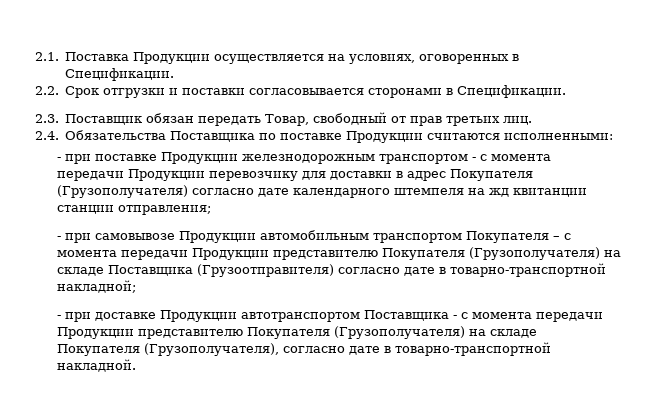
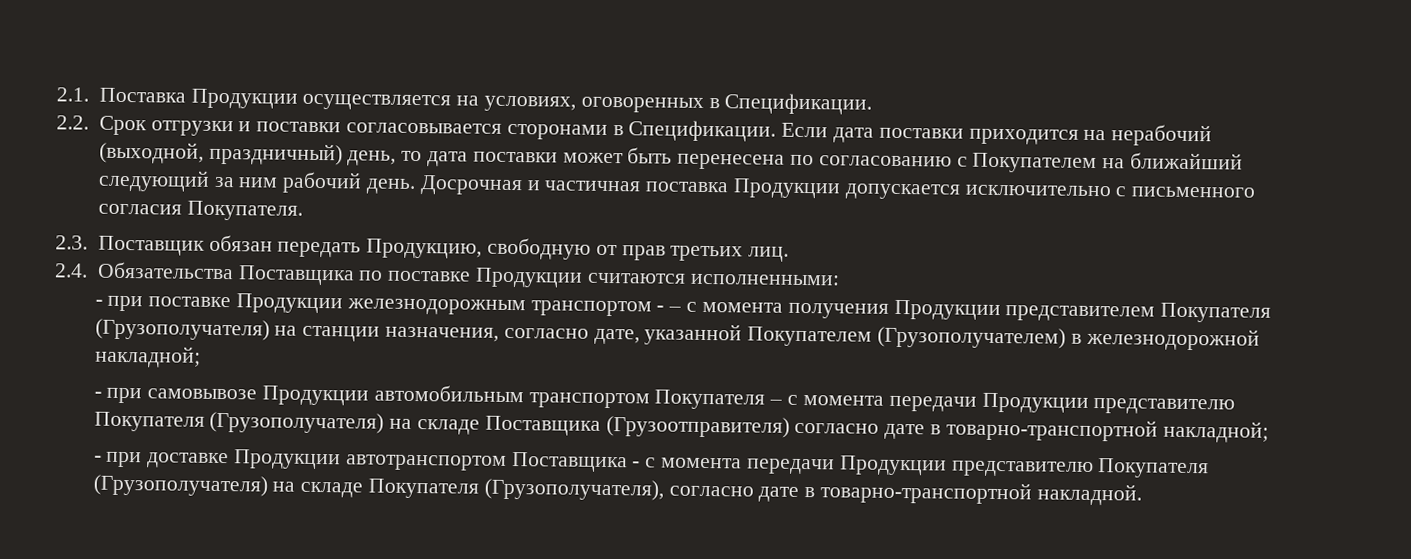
(567, 91) none -> [781,122,1213,147] [98,141,1244,174] [97,169,1256,200] [97,200,303,221] Если дата поставки приходится на нерабочий (выходной, праздничный) день, то дата поставки может быть перенесена по согласованию с Покупателем на ближайший следующий за ним рабочий день. Досрочная и частичная поставка Продукции допускается исключительно с письменного согласия Покупателя.
[265,112,388,126] Товар, свободный -> [366,237,591,260] Продукцию, свободную
[480,154,552,161] [57,169,534,181] [57,185,588,198] [57,205,212,215] с момента передачи Продукции перевозчику для доставки в адрес Покупателя (Грузополучателя) согласно дате календарного штемпеля на жд квитанции станции отправления; -> [668,299,1272,323] [94,318,1260,351] [94,345,201,368] – с момента получения Продукции представителем Покупателя (Грузополучателя) на станции назначения, согласно дате, указанной Покупателем (Грузополучателем) в железнодорожной накладной;

